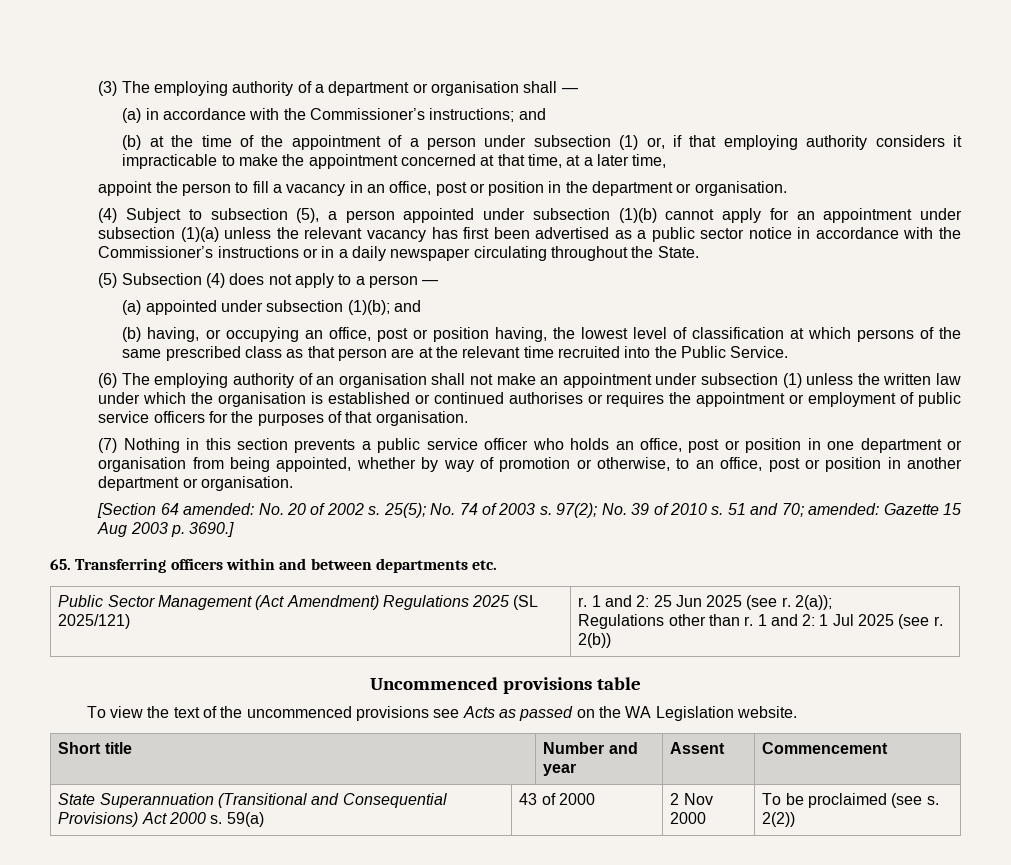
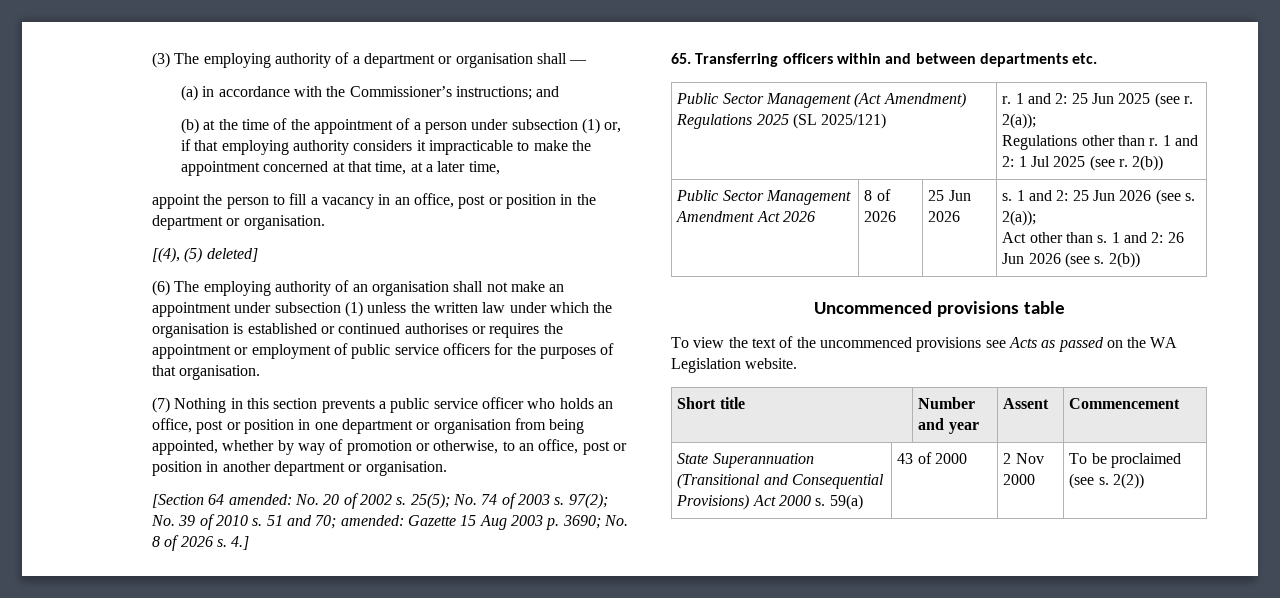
[98,208,963,223] [98,227,962,242] [98,246,699,261] [98,273,439,288] [122,300,422,315] [122,327,962,342] [122,346,789,361] (4) Subject to subsection (5), a person appointed under subsection (1)(b) cannot apply for an appointment under subsection (1)(a) unless the relevant vacancy has first been advertised as a public sector notice in accordance with the Commissioner’s instructions or in a daily newspaper circulating throughout the State. // (5) Subsection (4) does not apply to a person — // (a) appointed under subsection (1)(b); and // (b) having, or occupying an office, post or position having, the lowest level of classification at which persons of the same prescribed class as that person are at the relevant time recruited into the Public Service. -> [152,247,258,263] [(4), (5) deleted]
[189,522,235,537] 3690.] -> [562,515,628,529] [152,535,250,551] 3690; No. 8 of 2026 s. 4.]
(612, 640) none -> [676,190,852,205] [676,211,816,222] [864,189,891,201] [864,211,897,222] [928,190,971,201] [928,211,961,222] [1002,189,1195,205] [1002,210,1037,226] [1002,232,1184,243] [1002,252,1140,268] // Public Sector Management Amendment Act 2026 | 8 of 2026 | 25 Jun 2026 | s. 1 and 2: 25 Jun 2026 (see s. 2(a)); // Act other than s. 1 and 2: 26 Jun 2026 (see s. 2(b))

